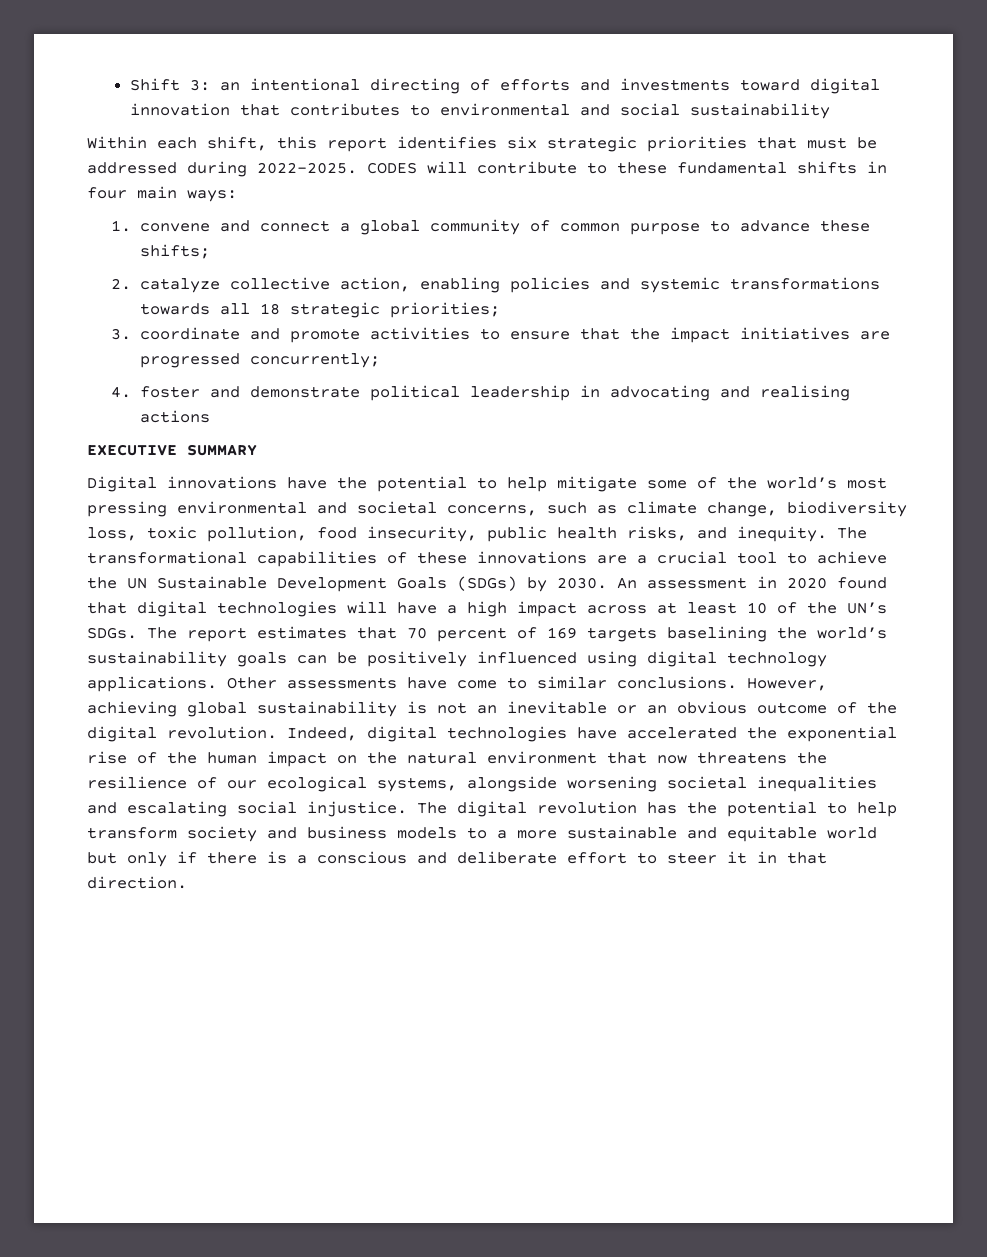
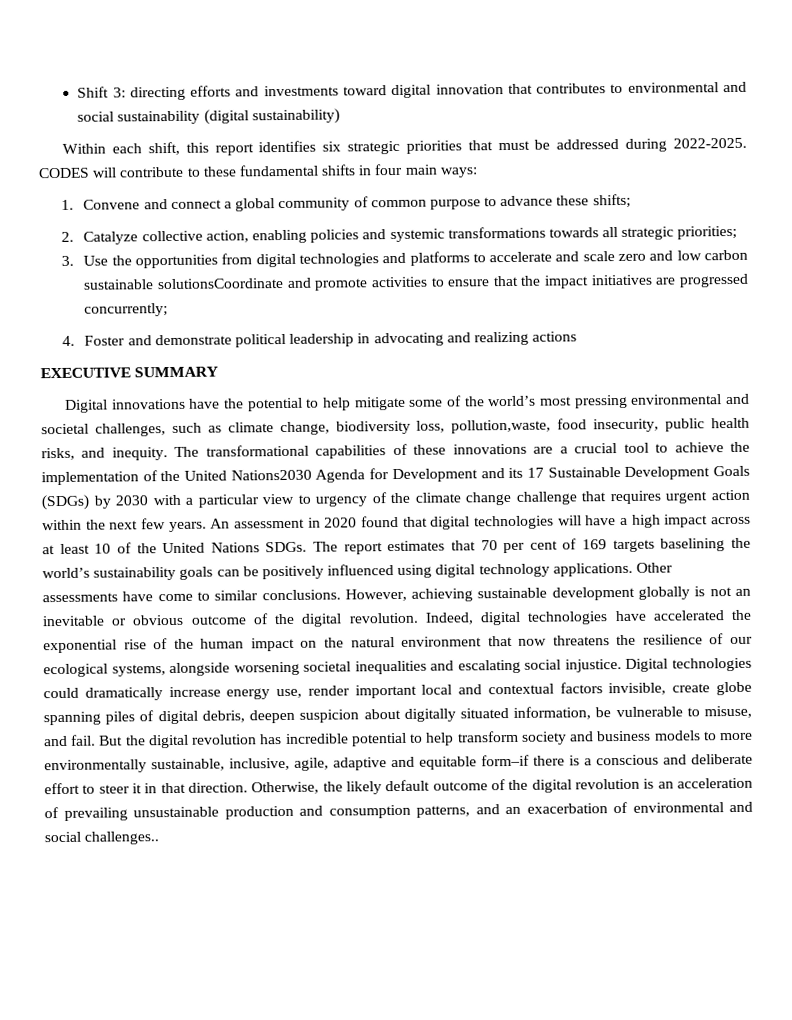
[220,78,491,94] an intentional directing of -> [129,86,186,101] directing
(831, 111) none -> [203,108,340,125] (digital sustainability)
[139,223,210,232] convene -> [83,199,141,210] Convene
[139,278,220,293] catalyze -> [83,231,139,245] Catalyze
[259,303,280,315] 18 -> (619, 232) none
[139,327,240,340] coordinate -> [83,249,749,269] [83,277,285,290] Use the opportunities from digital technologies and platforms to accelerate and scale zero and low carbon sustainable solutionsCoordinate
[139,386,200,398] foster -> [84,335,126,346] Foster
[759,385,850,401] realising -> [473,331,529,346] realizing
[447,505,537,516] concerns, -> [94,423,166,437] challenges,
[147,526,307,542] toxic pollution, -> [451,419,552,434] pollution,waste,
[127,578,147,589] UN -> [41,467,544,486] implementation of the United Nations2030 Agenda for Development and its 17
[557,577,607,589] 2030. -> [115,489,750,508] [42,518,207,533] 2030 with a particular view to urgency of the climate change challenge that requires urgent action within the next few years.
[847,602,887,614] UN’s -> [162,542,260,554] United Nations
[437,627,507,642] percent -> [503,540,558,554] per cent
[187,701,397,717] global sustainability -> [477,586,691,601] sustainable development globally
[647,705,667,714] an -> (128, 622) none
[417,802,447,814] The -> [625,657,752,672] [43,681,752,701] [43,705,752,726] [43,734,146,747] Digital technologies could dramatically increase energy use, render important local and contextual factors invisible, create globe spanning piles of digital debris, deepen suspicion about digitally situated information, be vulnerable to misuse, and fail. But the
[687,802,717,814] the -> [284,733,349,744] incredible
[497,826,877,842] [87,851,197,867] a more sustainable and equitable world but only if -> [719,732,754,741] [44,754,530,774] more environmentally sustainable, inclusive, agile, adaptive and equitable form–if
(187, 882) none -> [251,777,753,795] [44,801,753,821] [44,831,160,845] Otherwise, the likely default outcome of the digital revolution is an acceleration of prevailing unsustainable production and consumption patterns, and an exacerbation of environmental and social challenges..

